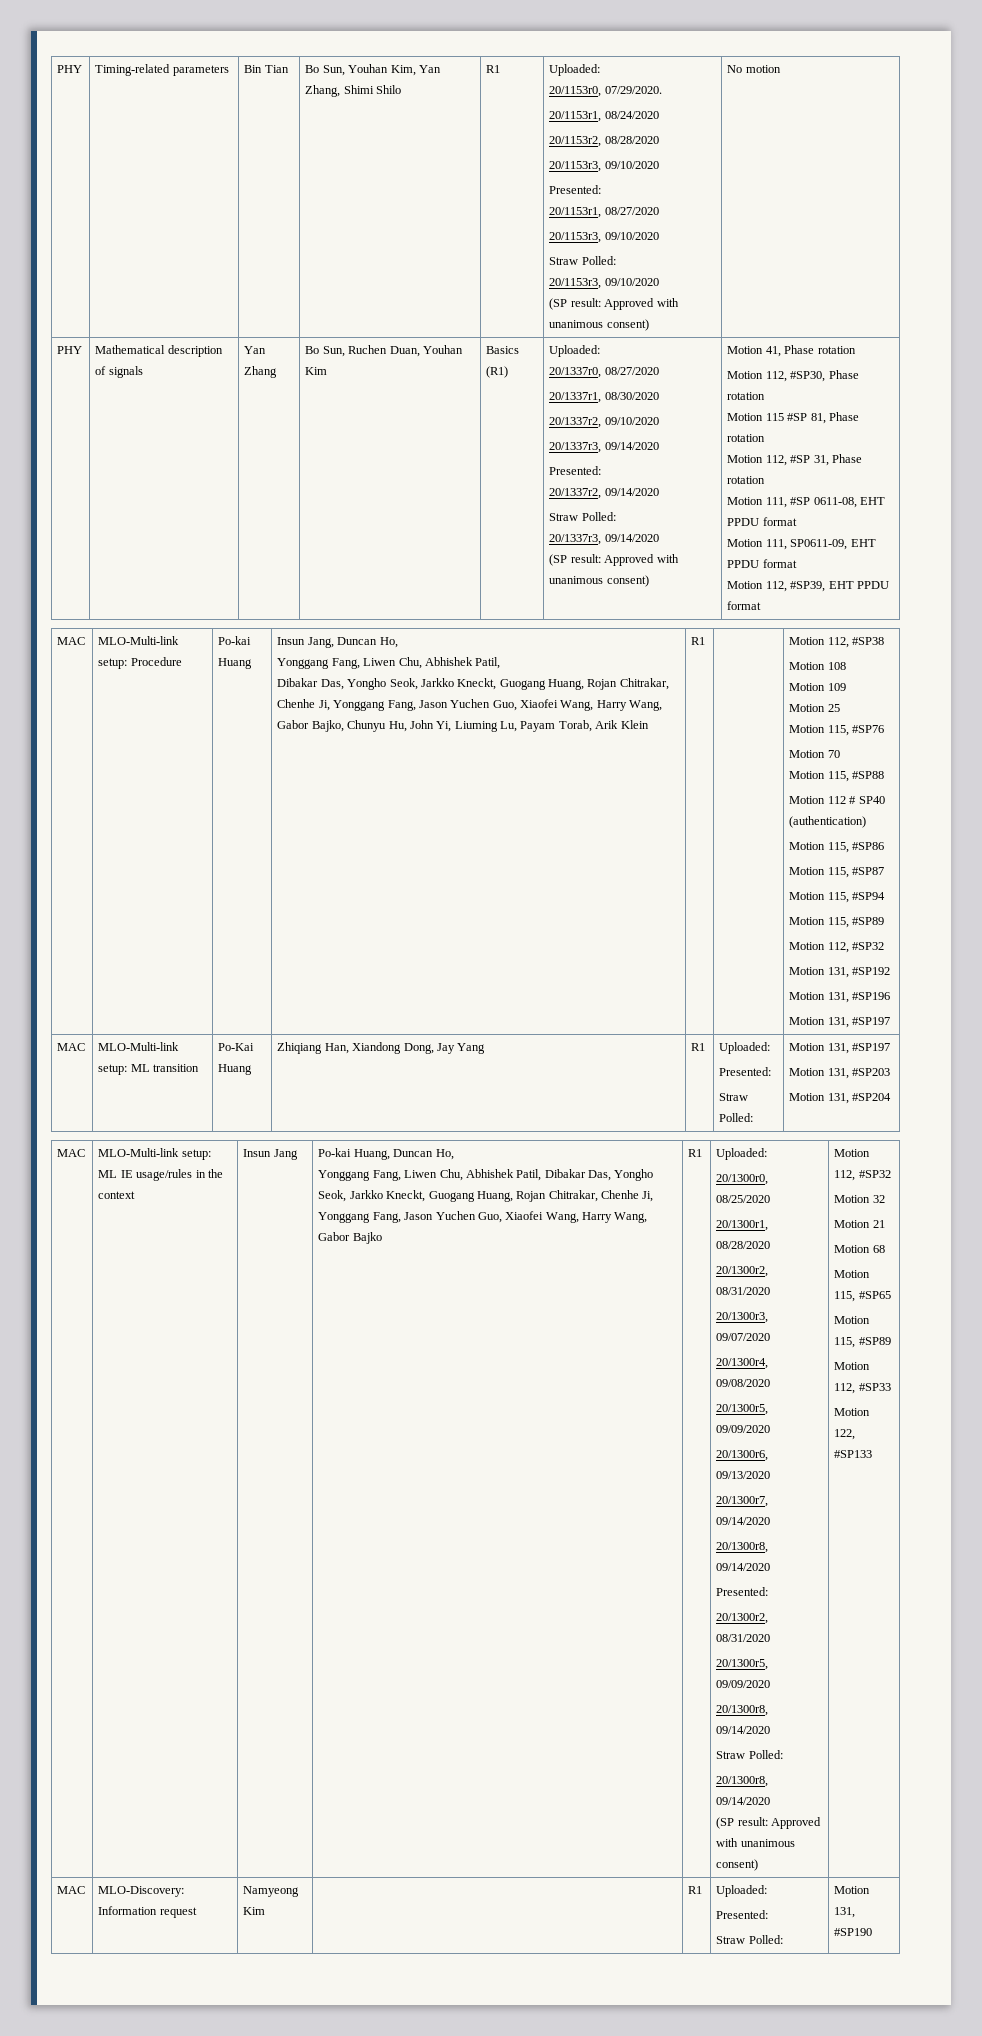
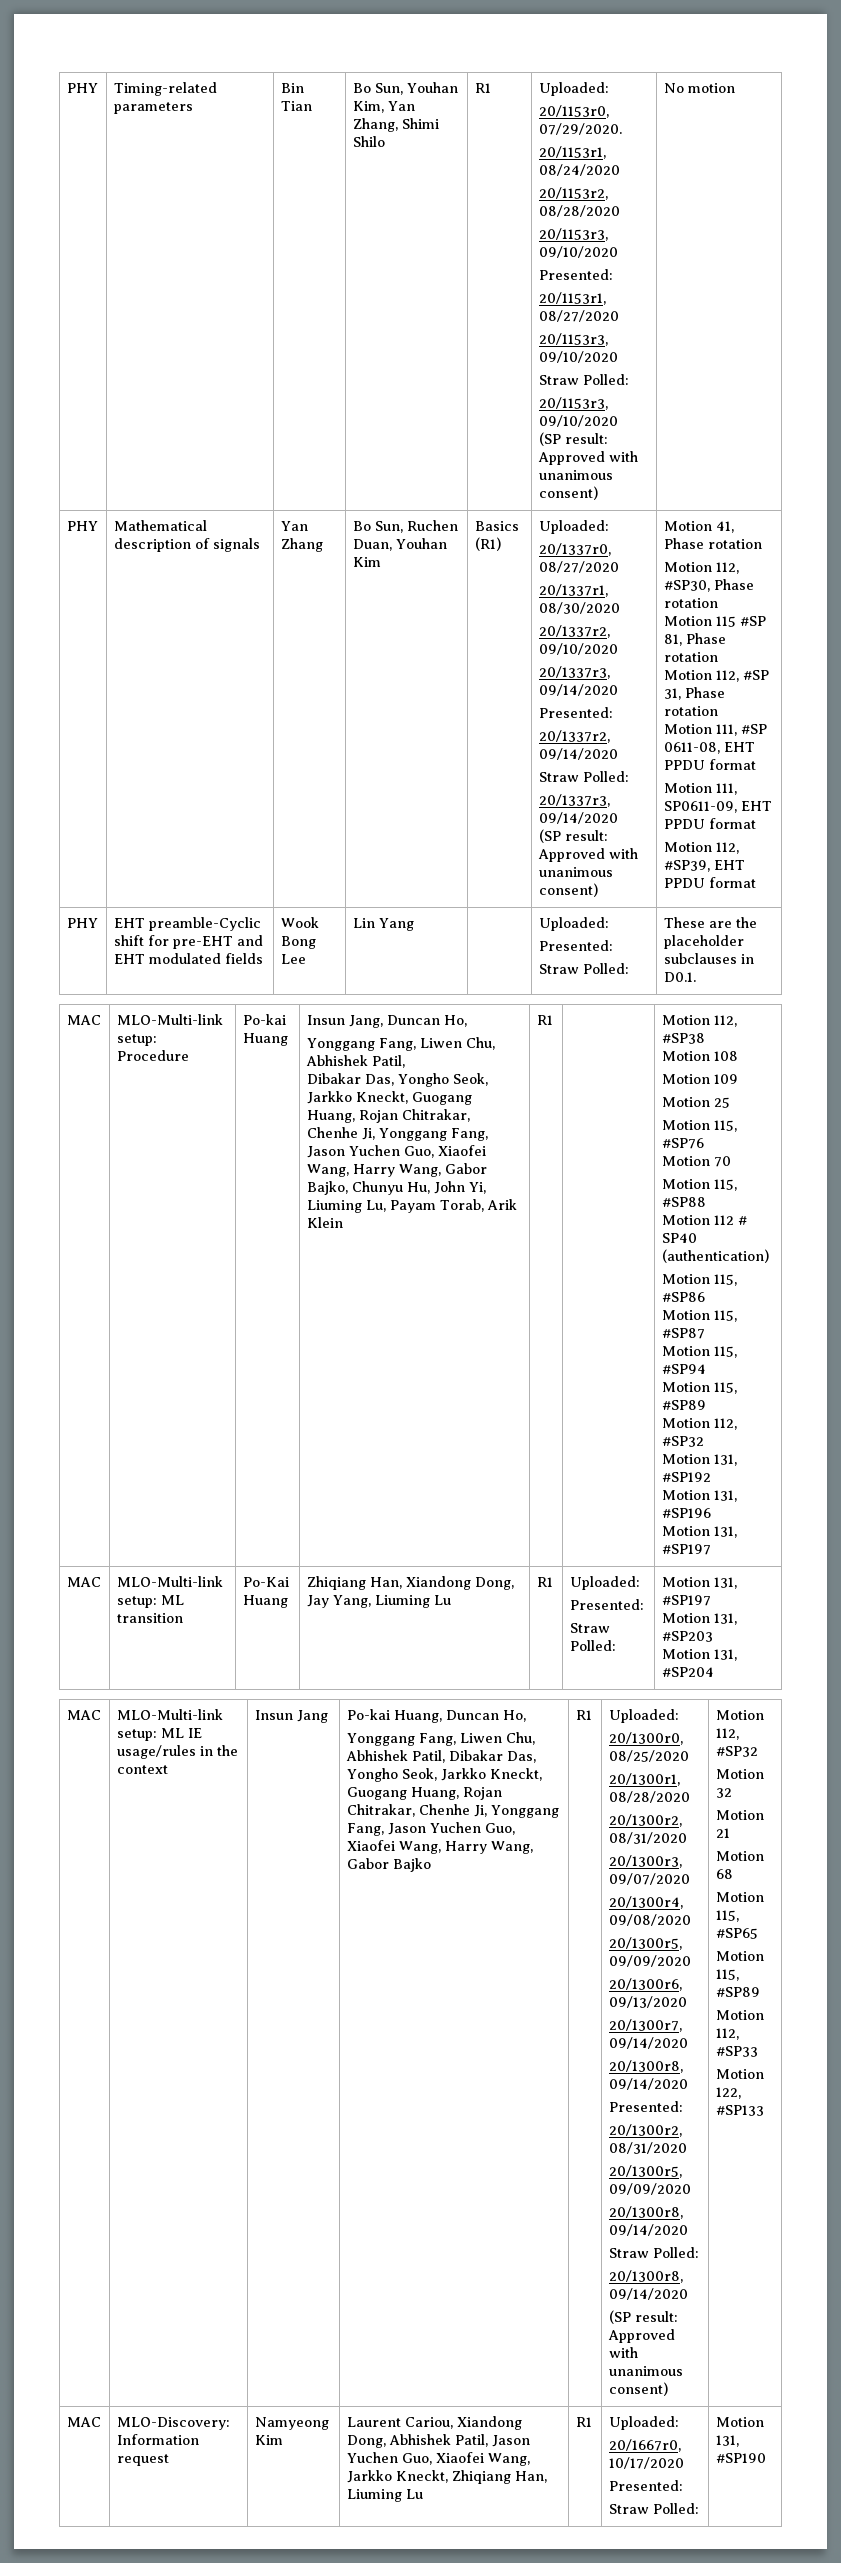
(762, 605) none -> [66,918,98,928] [113,917,261,931] [113,935,263,949] [113,953,263,964] [280,917,319,928] [280,936,316,949] [280,954,306,964] [352,918,414,931] [538,917,609,931] [538,940,613,951] [538,963,629,974] [663,917,757,928] [663,935,744,949] [663,953,754,964] [663,972,696,982] // PHY | EHT preamble-Cyclic shift for pre-EHT and EHT modulated fields | Wook Bong Lee | Lin Yang | | Uploaded: // Presented: // Straw Polled: | These are the placeholder subclauses in D0.1.
[457,1043,486,1054] Yang -> [332,1595,451,1608] Yang, Liuming Lu
[688,1886,703,1894] [716,1885,768,1897] | R1 | Uploaded: -> [346,2416,522,2430] [346,2434,530,2448] [346,2452,530,2466] [346,2470,547,2484] [346,2489,423,2502] [575,2417,592,2427] [608,2416,679,2430] [608,2439,681,2452] [608,2457,684,2469] Laurent Cariou, Xiandong Dong, Abhishek Patil, Jason Yuchen Guo, Xiaofei Wang, Jarkko Kneckt, Zhiqiang Han, Liuming Lu | R1 | Uploaded: // 20/1667r0, 10/17/2020

